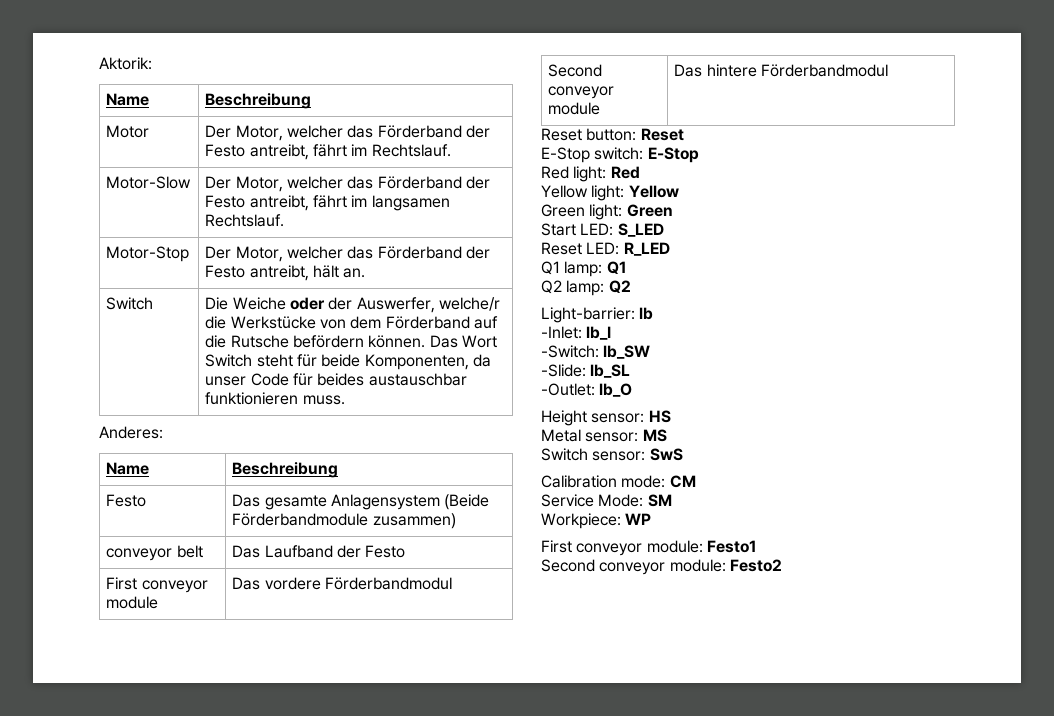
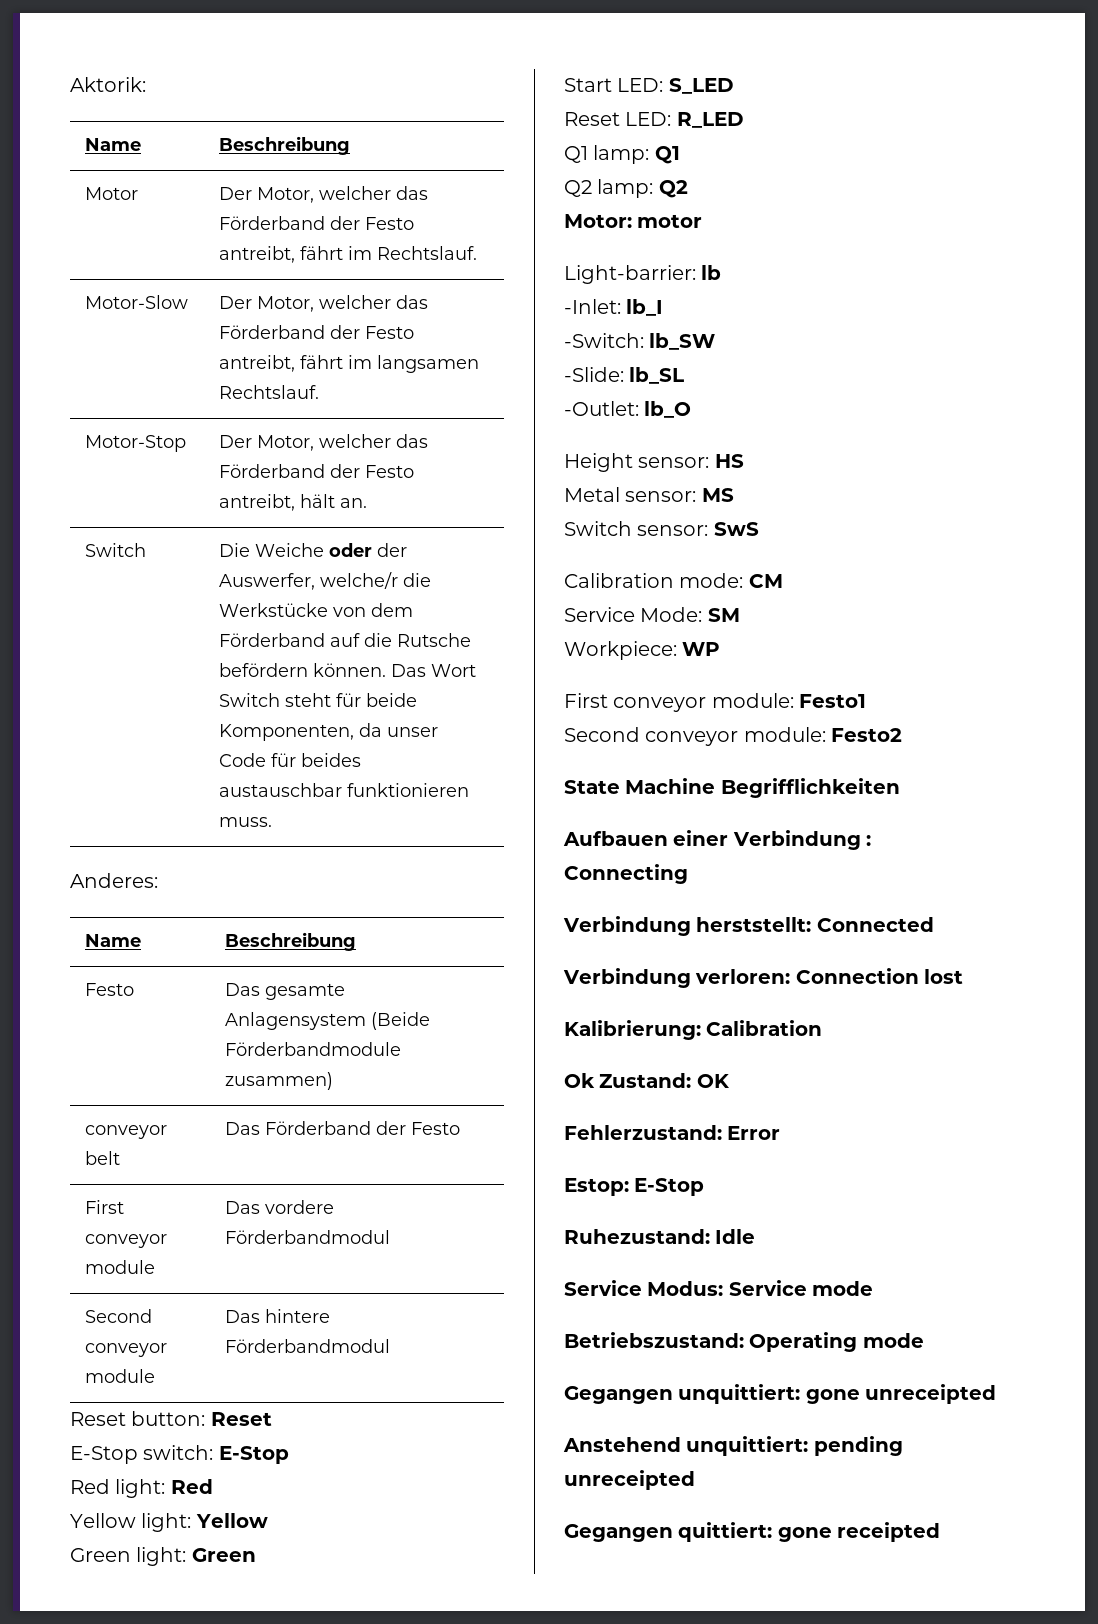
[264,545,333,558] Laufband -> [265,1121,372,1135] Förderband
(631, 286) none -> [564,214,703,228] // Motor: motor
(782, 565) none -> [564,778,900,798] [563,830,872,850] [564,864,688,884] [563,916,934,936] [563,968,964,988] [564,1020,823,1040] [564,1073,730,1088] [564,1125,781,1140] [564,1178,705,1196] [564,1229,756,1244] [564,1280,874,1296] [564,1332,924,1352] [564,1384,997,1404] [563,1436,903,1456] [564,1470,695,1490] [564,1522,941,1542] // State Machine Begrifflichkeiten // Aufbauen einer Verbindung : Connecting // Verbindung herststellt: Connected // Verbindung verloren: Connection lost // Kalibrierung: Calibration // Ok Zustand: OK // Fehlerzustand: Error // Estop: E-Stop // Ruhezustand: Idle // Service Modus: Service mode // Betriebszustand: Operating mode // Gegangen unquittiert: gone unreceipted // Anstehend unquittiert: pending unreceipted // Gegangen quittiert: gone receipted

